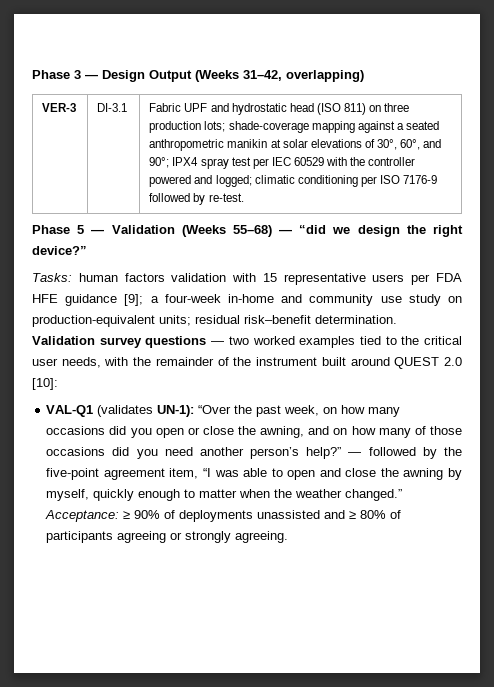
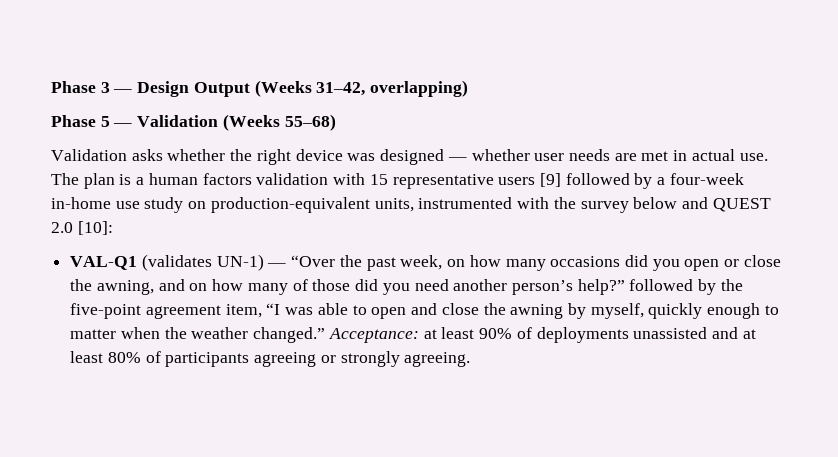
[42,103,77,112] [97,103,128,112] [149,103,410,115] [149,121,439,133] [149,139,442,151] [149,157,416,169] [149,175,438,187] [149,193,244,205] // VER-3 | DI-3.1 | Fabric UPF and hydrostatic head (ISO 811) on three production lots; shade-coverage mapping against a seated anthropometric manikin at solar elevations of 30°, 60°, and 90°; IPX4 spray test per IEC 60529 with the controller powered and logged; climatic conditioning per ISO 7176-9 followed by re-test. -> (469, 88) none
[279,225,464,237] [32,246,87,255] [32,273,72,282] — “did we design the right device?” // Tasks: -> [51,149,768,165] [51,173,145,189] // Validation asks whether the right device was designed — whether user needs are met in actual use. The plan is a
[411,273,462,285] [32,294,144,306] per FDA HFE guidance [9]; -> [539,173,653,189] [9] followed by
[281,294,374,306] and community -> (111, 203) none
[159,315,397,326] [32,336,462,348] [32,357,390,368] units; residual risk–benefit determination. Validation survey questions — two worked examples tied to the critical user needs, with the remainder of the instrument built around -> [374,197,708,213] units, instrumented with the survey below and
[157,405,195,417] UN-1): -> [216,254,287,271] UN-1) —
[46,447,106,456] occasions -> (351, 285) none
[348,452,362,456] — -> (625, 287) none
[123,511,131,519] ≥ -> [423,327,475,339] at least
[349,511,357,519] ≥ -> [742,329,756,339] [70,351,104,363] at least

